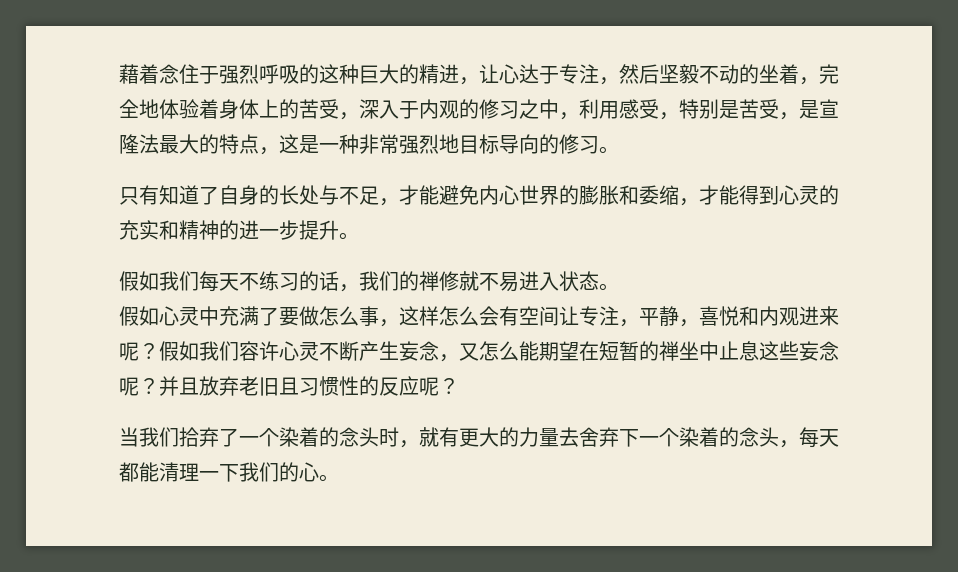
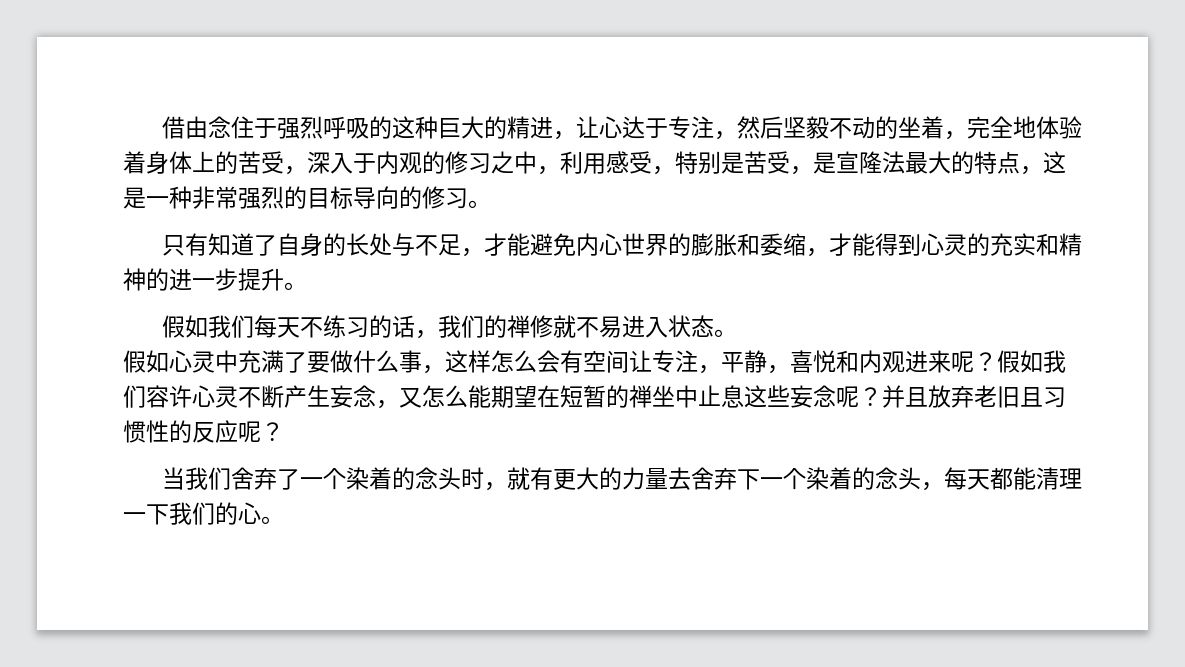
[119,64,159,84] 藉着 -> [162,116,209,139] 借由
[439,134,459,153] 地 -> [284,186,307,209] 的
[319,306,339,326] 怎 -> [353,350,376,373] 什
[179,427,199,447] 拾 -> [231,467,255,490] 舍

